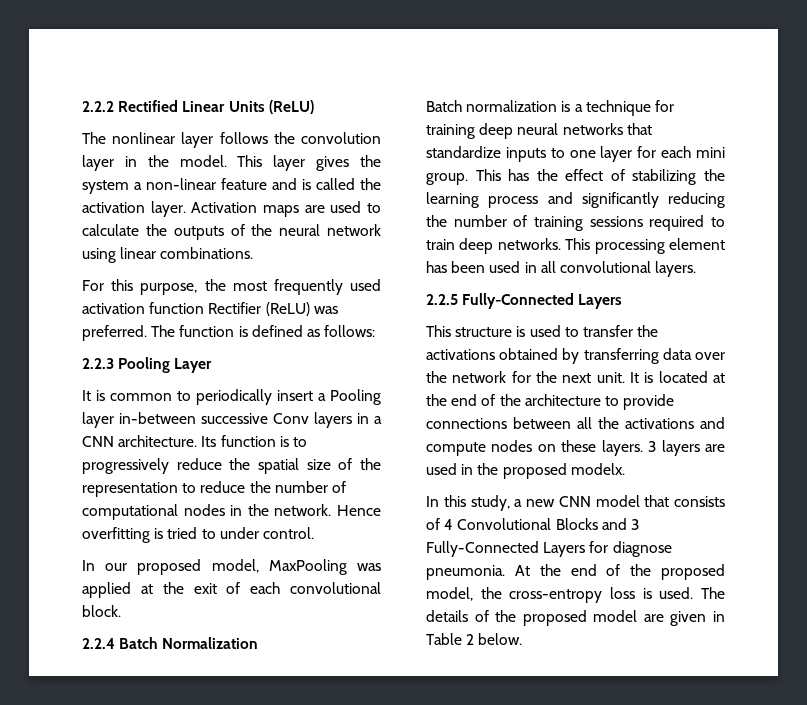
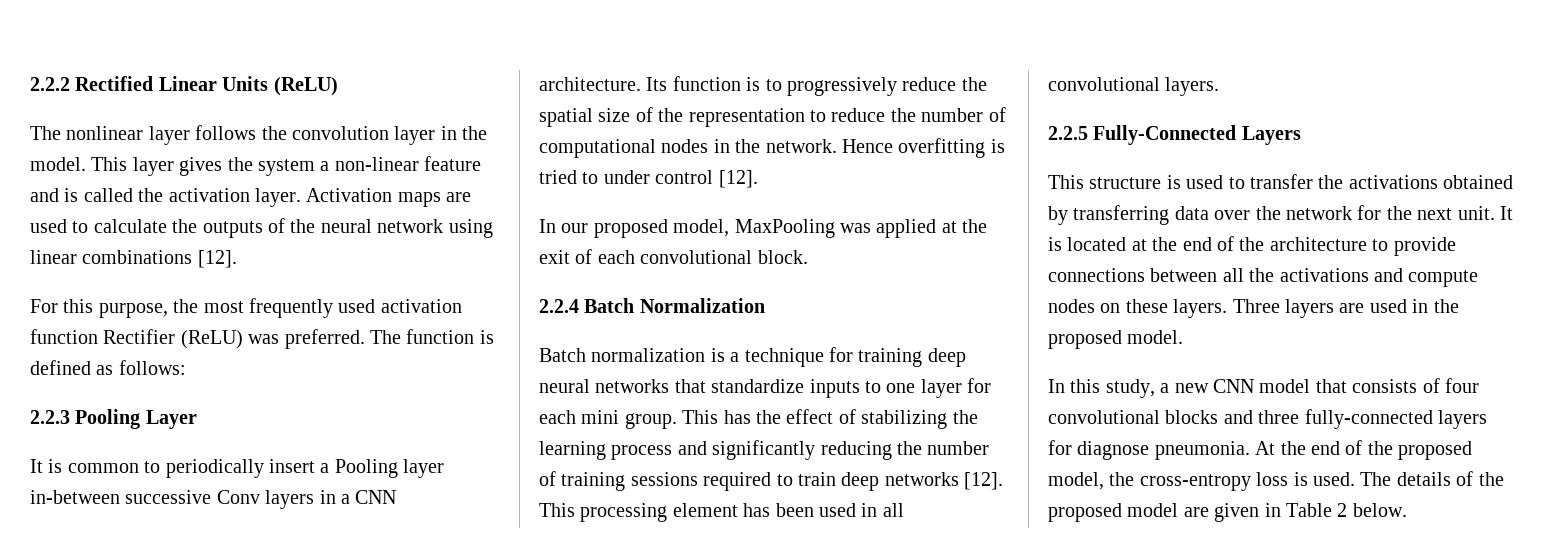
[160,247,254,259] combinations. -> [82,250,237,268] combinations [12].
[262,527,314,539] control. -> [655,170,758,188] control [12].
[497,238,561,250] networks. -> [884,472,1004,490] networks [12].
[648,441,657,452] 3 -> [1232,299,1280,313] Three
[570,463,625,475] modelx. -> [1127,330,1184,344] model.
[444,518,639,530] [426,541,586,557] 4 Convolutional Blocks and 3 Fully-Connected Layers -> [1445,378,1479,393] [1048,409,1487,429] four convolutional blocks and three fully-connected layers

